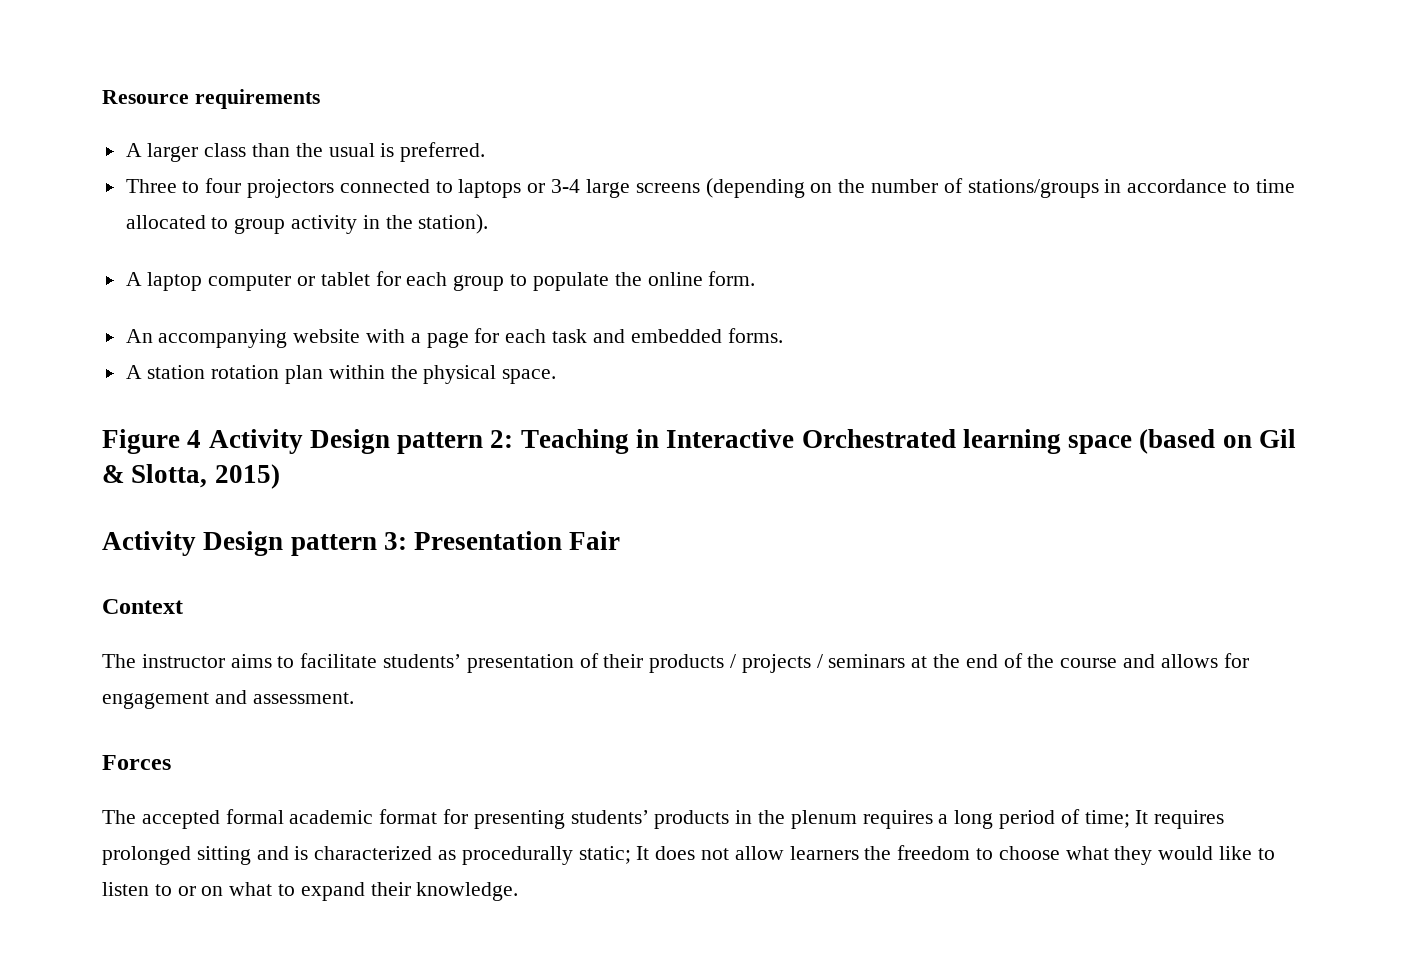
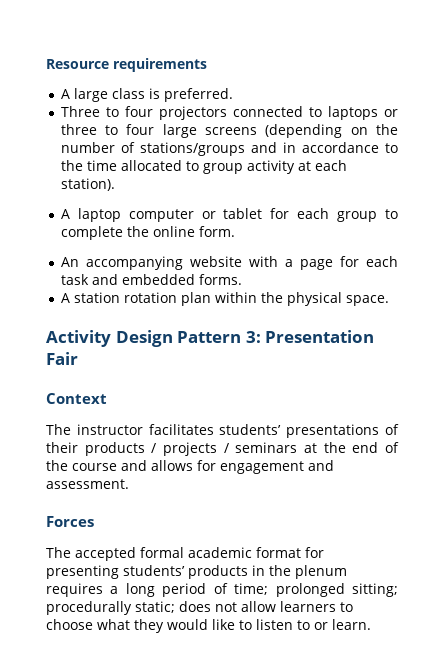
[147,143,375,162] larger class than the usual -> [73,88,145,102] large class
[551,179,581,193] 3-4 -> [60,124,155,135] three to four
(1099, 188) none -> [250,142,277,153] and
(1250, 187) none -> [60,160,83,171] the
[362,215,413,229] in the -> [297,160,347,171] at each
[532,272,609,291] populate -> [60,226,123,240] complete
[102,429,1297,454] [102,464,280,489] [102,531,377,556] Figure 4 Activity Design pattern 2: Teaching in Interactive Orchestrated learning space (based on Gil & Slotta, 2015) // Activity Design pattern -> [46,330,242,347] Activity Design Pattern
[230,653,574,673] aims to facilitate students’ presentation -> [148,424,380,438] facilitates students’ presentations
[1135,810,1225,829] [102,846,457,865] It requires prolonged sitting and is characterized as -> [275,583,398,597] prolonged sitting;
[636,846,650,860] It -> (175, 607) none
[864,845,971,860] the freedom -> (336, 606) none
[201,882,519,901] on what to expand their knowledge. -> [332,619,371,630] learn.

